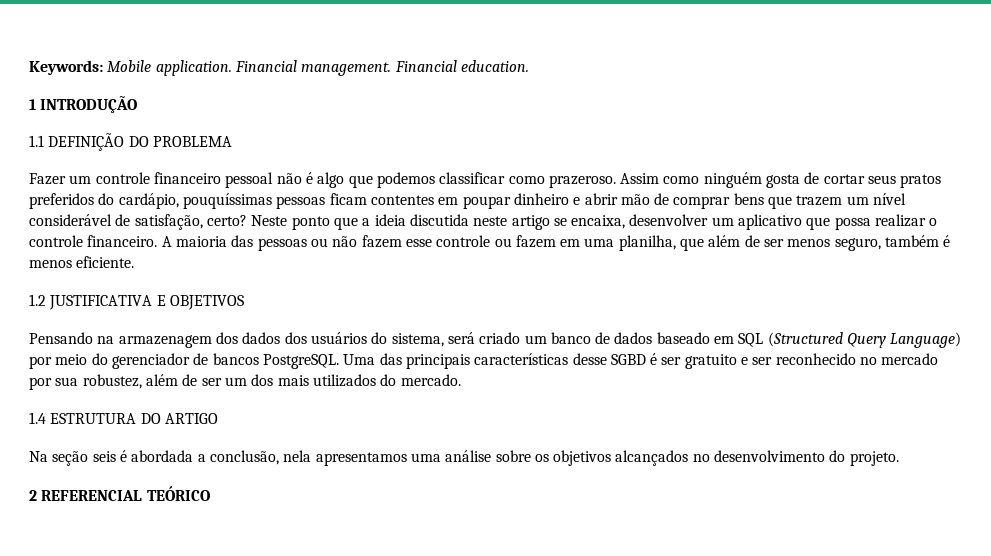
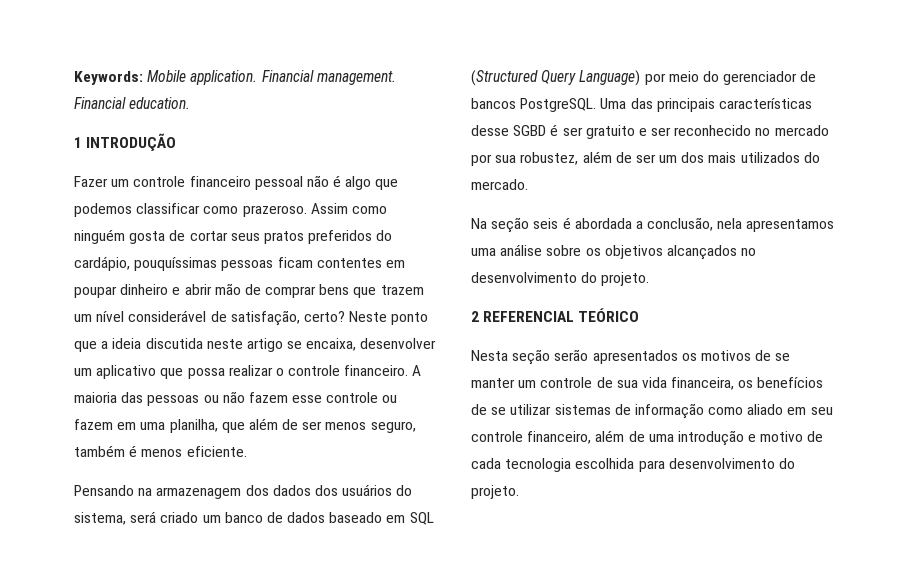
[29,133,232,151] // 1.1 DEFINIÇÃO DO PROBLEMA -> (177, 142) none
[29,294,244,310] // 1.2 JUSTIFICATIVA E OBJETIVOS -> (247, 451) none
[29,412,218,424] // 1.4 ESTRUTURA DO ARTIGO -> (528, 184) none
(210, 493) none -> [471,349,791,365] [471,377,824,390] [471,403,833,419] [471,430,824,446] [471,458,795,472] [471,485,519,499] // Nesta seção serão apresentados os motivos de se manter um controle de sua vida financeira, os benefícios de se utilizar sistemas de informação como aliado em seu controle financeiro, além de uma introdução e motivo de cada tecnologia escolhida para desenvolvimento do projeto.

